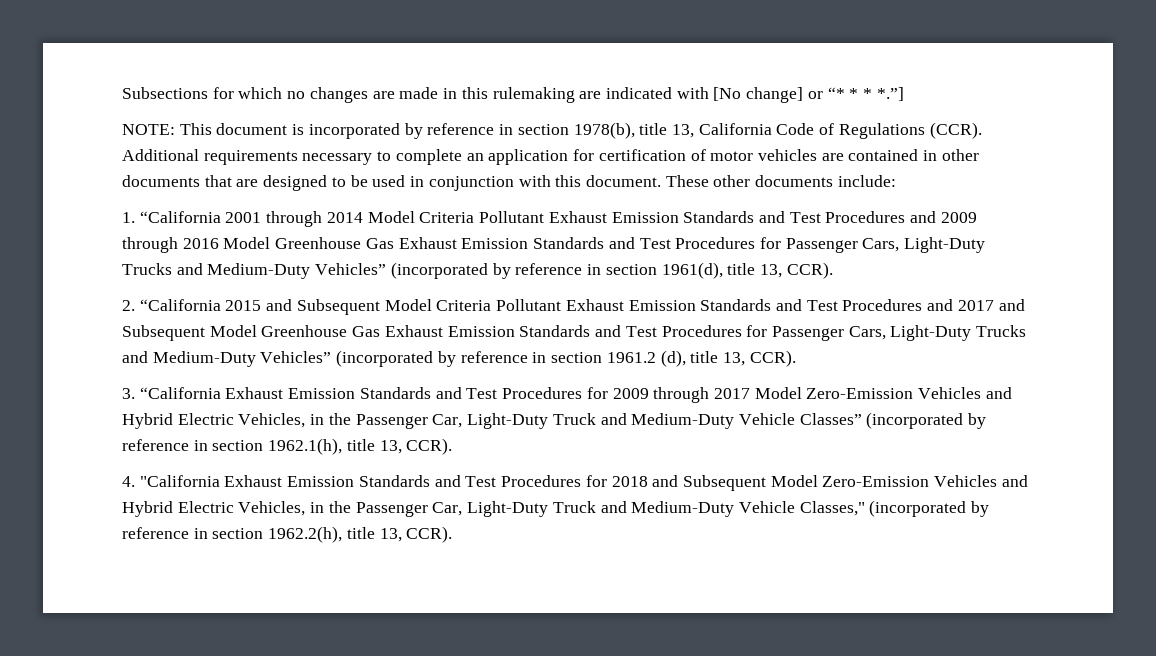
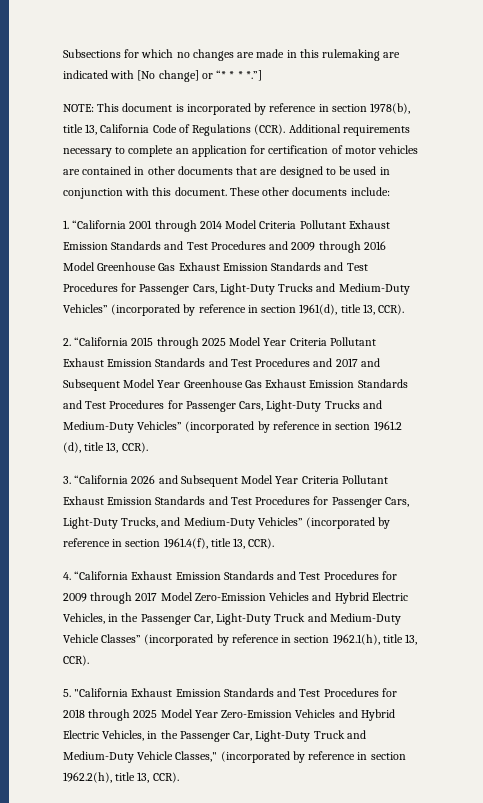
[266,299,432,315] and Subsequent Model -> [156,337,287,349] through 2025 Model Year
(257, 331) none -> [157,380,181,388] Year
(221, 393) none -> [131,475,388,487] [63,496,409,508] [63,517,391,529] [63,538,275,549] [63,571,129,580] 2026 and Subsequent Model Year Criteria Pollutant Exhaust Emission Standards and Test Procedures for Passenger Cars, Light-Duty Trucks, and Medium-Duty Vehicles” (incorporated by reference in section 1961.4(f), title 13, CCR). // 4. “California
[122,476,135,487] 4. -> [63,689,71,697] 5.
[652,475,818,491] and Subsequent Model -> [88,709,218,721] through 2025 Model Year

